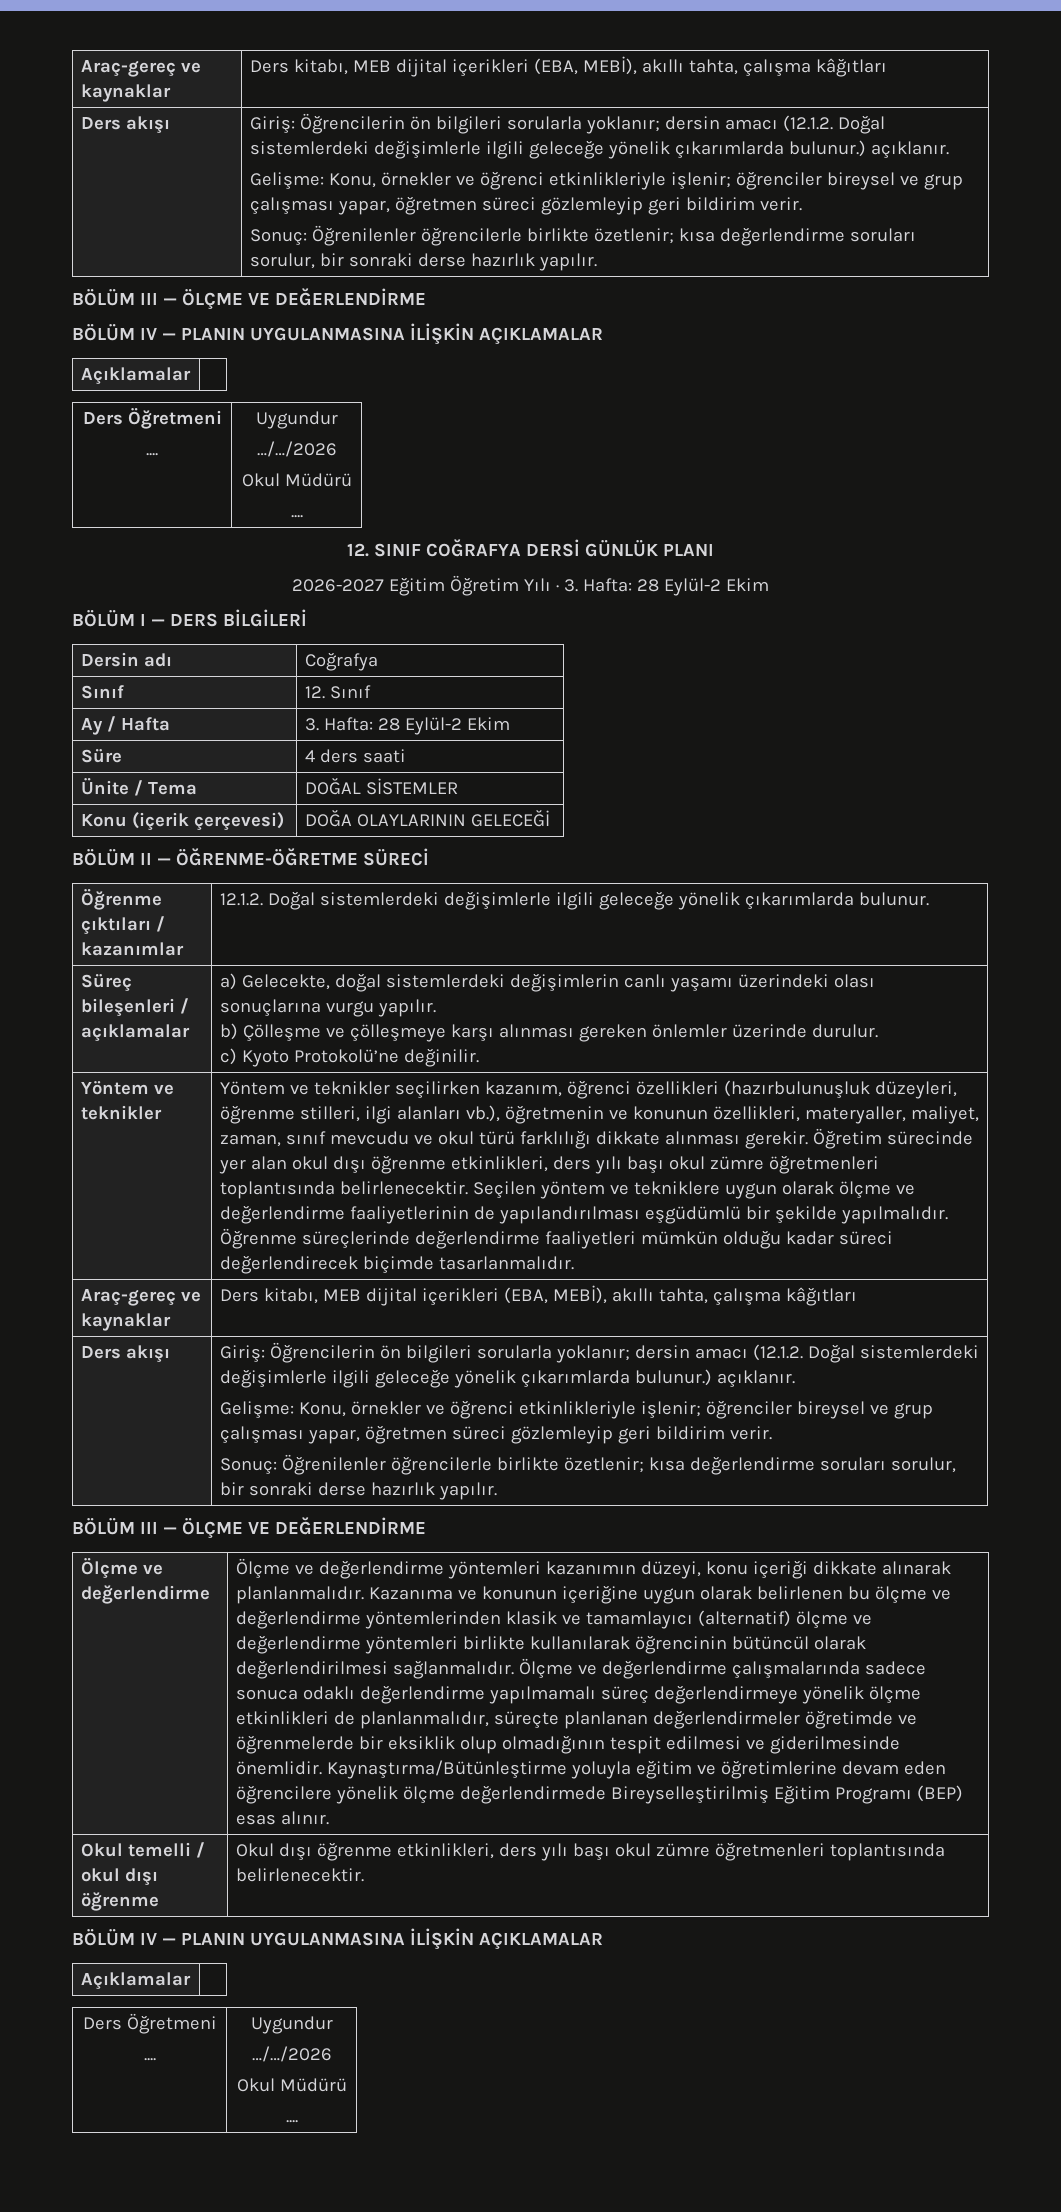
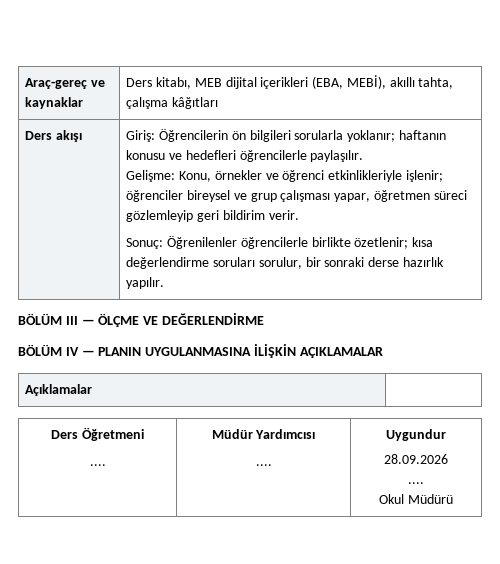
[664,115,885,134] [249,140,949,159] dersin amacı (12.1.2. Doğal sistemlerdeki değişimlerle ilgili geleceğe yönelik çıkarımlarda bulunur.) açıklanır. -> [398,130,446,140] [126,150,364,162] haftanın konusu ve hedefleri öğrencilerle paylaşılır.
[255,411,338,429] [256,441,337,457] [241,473,352,487] [290,515,303,518] [347,539,714,557] [292,575,769,596] [72,609,307,627] [80,652,172,667] [304,653,378,671] [80,685,124,699] [304,685,371,699] [80,716,170,735] [304,717,510,735] [80,748,122,763] [304,749,406,763] [80,777,197,796] [304,778,458,795] [80,812,284,831] [304,810,550,827] [72,848,429,866] [80,888,162,910] [80,916,165,935] [80,942,184,956] [219,892,929,910] [80,973,132,992] [80,998,189,1017] [80,1024,190,1042] [219,973,875,992] [219,999,436,1017] [219,1023,878,1042] [219,1048,479,1067] [80,1080,174,1095] [80,1105,162,1120] [219,1080,957,1099] [219,1105,979,1124] [219,1128,973,1149] [218,1156,879,1174] [219,1181,915,1199] [219,1206,948,1224] [219,1228,893,1249] [219,1256,574,1274] [80,1289,201,1306] [80,1313,171,1331] [219,1285,857,1306] [80,1345,170,1363] [219,1342,979,1363] [219,1369,795,1388] [219,1401,933,1419] [219,1426,772,1444] [219,1454,956,1475] [219,1482,497,1500] [72,1517,426,1539] [80,1557,163,1579] [80,1585,210,1604] [235,1558,951,1579] [235,1586,951,1604] [235,1610,872,1629] [235,1636,866,1654] [235,1658,926,1679] [235,1686,921,1704] [235,1711,917,1729] [235,1736,900,1754] [235,1760,946,1779] [235,1785,963,1804] [235,1811,329,1825] [80,1842,205,1858] [80,1868,158,1886] [80,1892,159,1911] [235,1843,945,1861] [235,1868,364,1882] [72,1928,603,1950] [80,1972,191,1990] [82,2013,217,2034] [143,2058,156,2061] [250,2016,333,2034] [251,2046,332,2062] [236,2078,347,2092] [285,2120,298,2123] Uygundur // …/…/2026 // Okul Müdürü // .... // 12. SINIF COĞRAFYA DERSİ GÜNLÜK PLANI // 2026-2027 Eğitim Öğretim Yılı · 3. Hafta: 28 Eylül-2 Ekim // BÖLÜM I — DERS BİLGİLERİ // Dersin adı | Coğrafya // Sınıf | 12. Sınıf // Ay / Hafta | 3. Hafta: 28 Eylül-2 Ekim // Süre | 4 ders saati // Ünite / Tema | DOĞAL SİSTEMLER // Konu (içerik çerçevesi) | DOĞA OLAYLARININ GELECEĞİ // BÖLÜM II — ÖĞRENME-ÖĞRETME SÜRECİ // Öğrenme çıktıları / kazanımlar | 12.1.2. Doğal sistemlerdeki değişimlerle ilgili geleceğe yönelik çıkarımlarda bulunur. // Süreç bileşenleri / açıklamalar | a) Gelecekte, doğal sistemlerdeki değişimlerin canlı yaşamı üzerindeki olası sonuçlarına vurgu yapılır. // b) Çölleşme ve çölleşmeye karşı alınması gereken önlemler üzerinde durulur. // c) Kyoto Protokolü’ne değinilir. // Yöntem ve teknikler | Yöntem ve teknikler seçilirken kazanım, öğrenci özellikleri (hazırbulunuşluk düzeyleri, öğrenme stilleri, ilgi alanları vb.), öğretmenin ve konunun özellikleri, materyaller, maliyet, zaman, sınıf mevcudu ve okul türü farklılığı dikkate alınması gerekir. Öğretim sürecinde yer alan okul dışı öğrenme etkinlikleri, ders yılı başı okul zümre öğretmenleri toplantısında belirlenecektir. Seçilen yöntem ve tekniklere uygun olarak ölçme ve değerlendirme faaliyetlerinin de yapılandırılması eşgüdümlü bir şekilde yapılmalıdır. Öğrenme süreçlerinde değerlendirme faaliyetleri mümkün olduğu kadar süreci değerlendirecek biçimde tasarlanmalıdır. // Araç-gereç ve kaynaklar | Ders kitabı, MEB dijital içerikleri (EBA, MEBİ), akıllı tahta, çalışma kâğıtları // Ders akışı | Giriş: Öğrencilerin ön bilgileri sorularla yoklanır; dersin amacı (12.1.2. Doğal sistemlerdeki değişimlerle ilgili geleceğe yönelik çıkarımlarda bulunur.) açıklanır. // Gelişme: Konu, örnekler ve öğrenci etkinlikleriyle işlenir; öğrenciler bireysel ve grup çalışması yapar, öğretmen süreci gözlemleyip geri bildirim verir. // Sonuç: Öğrenilenler öğrencilerle birlikte özetlenir; kısa değerlendirme soruları sorulur, bir sonraki derse hazırlık yapılır. // BÖLÜM III — ÖLÇME VE DEĞERLENDİRME // Ölçme ve değerlendirme | Ölçme ve değerlendirme yöntemleri kazanımın düzeyi, konu içeriği dikkate alınarak planlanmalıdır. Kazanıma ve konunun içeriğine uygun olarak belirlenen bu ölçme ve değerlendirme yöntemlerinden klasik ve tamamlayıcı (alternatif) ölçme ve değerlendirme yöntemleri birlikte kullanılarak öğrencinin bütüncül olarak değerlendirilmesi sağlanmalıdır. Ölçme ve değerlendirme çalışmalarında sadece sonuca odaklı değerlendirme yapılmamalı süreç değerlendirmeye yönelik ölçme etkinlikleri de planlanmalıdır, süreçte planlanan değerlendirmeler öğretimde ve öğrenmelerde bir eksiklik olup olmadığının tespit edilmesi ve giderilmesinde önemlidir. Kaynaştırma/Bütünleştirme yoluyla eğitim ve öğretimlerine devam eden öğrencilere yönelik ölçme değerlendirmede Bireyselleştirilmiş Eğitim Programı (BEP) esas alınır. // Okul temelli / okul dışı öğrenme | Okul dışı öğrenme etkinlikleri, ders yılı başı okul zümre öğretmenleri toplantısında belirlenecektir. // BÖLÜM IV — PLANIN UYGULANMASINA İLİŞKİN AÇIKLAMALAR // Açıklamalar | // Ders Öğretmeni // .... | Uygundur // …/…/2026 // Okul Müdürü // .... -> [211,429,316,439] [255,464,272,466] [386,429,446,441] [384,454,448,464] [408,482,424,484] [379,494,453,504] Müdür Yardımcısı // .... | Uygundur // 28.09.2026 // .... // Okul Müdürü

